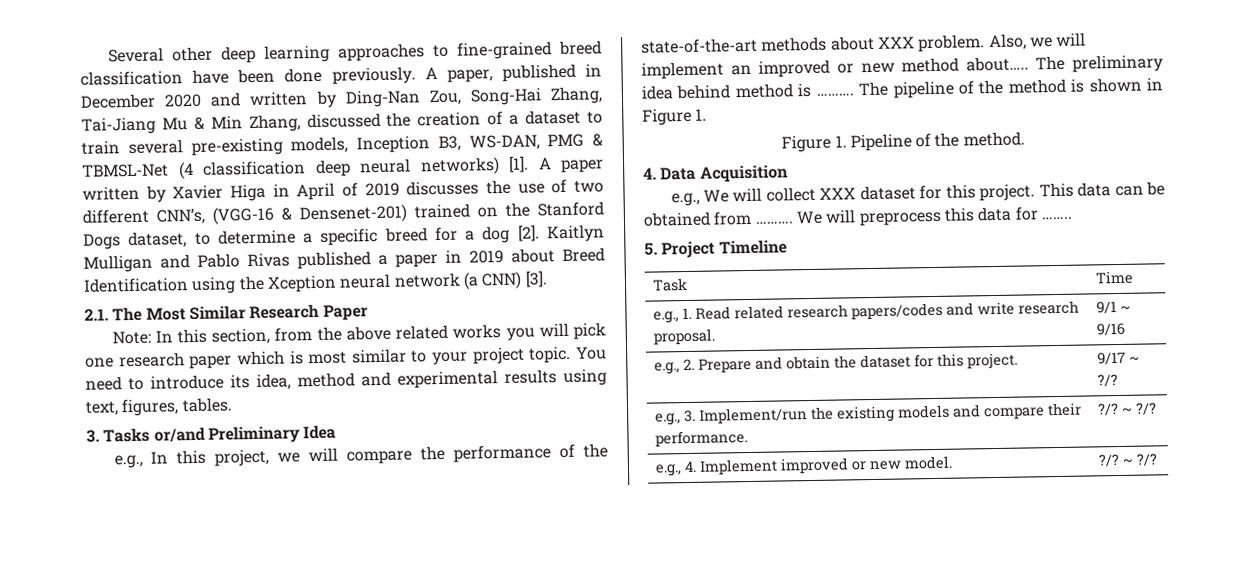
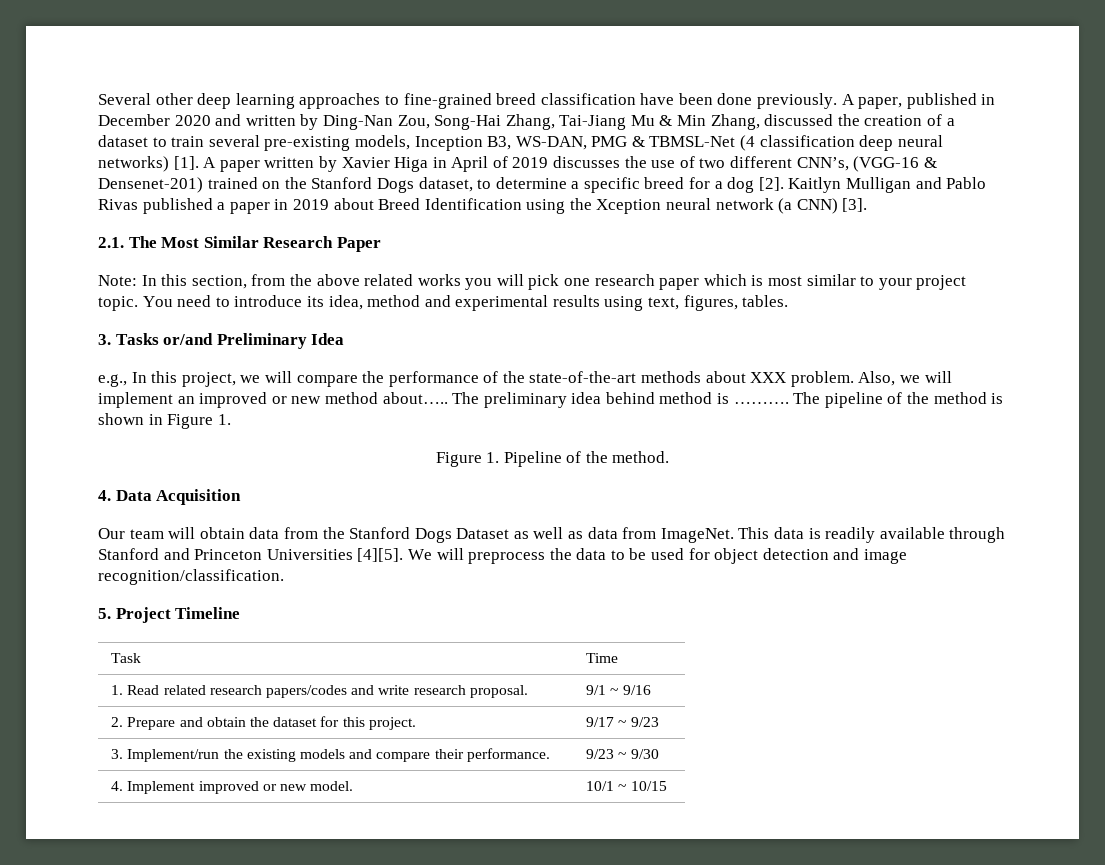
[670,181,1165,207] [643,206,1072,227] e.g., We will collect XXX dataset for this project. This data can be obtained from ………. We will preprocess this data for …….. -> [98,527,1006,543] [98,548,908,564] [98,569,284,585] Our team will obtain data from the Stanford Dogs Dataset as well as data from ImageNet. This data is readily available through Stanford and Princeton Universities [4][5]. We will preprocess the data to be used for object detection and image recognition/classification.
[652,311,679,324] e.g., -> (619, 658) none
[653,362,680,375] e.g., -> (651, 690) none
[1096,374,1118,387] [654,413,681,426] ?/? // e.g., -> [630,717,659,727] 9/23 //
[1096,402,1157,416] [654,464,682,477] ?/? ~ ?/? // e.g., -> [586,749,659,759] 9/23 ~ 9/30 //
[1097,453,1158,467] ?/? ~ ?/? -> [586,781,667,791] 10/1 ~ 10/15

